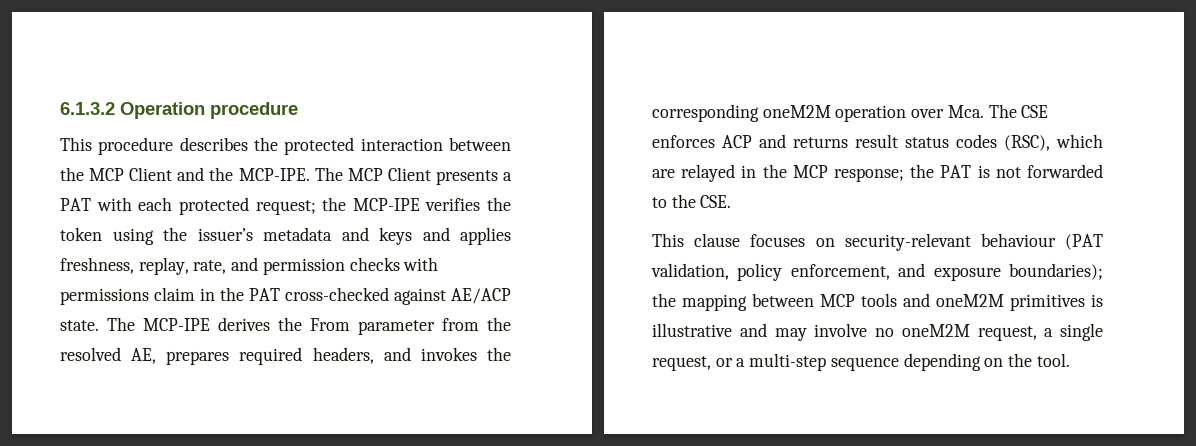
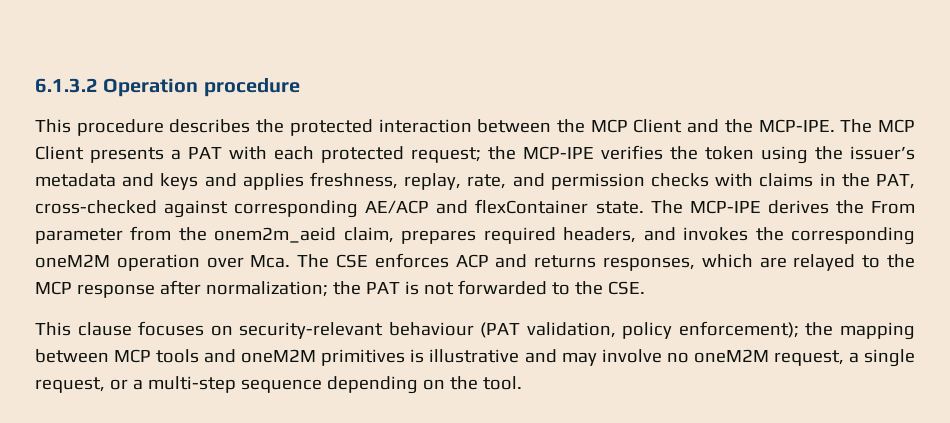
[60,287,280,305] permissions claim in the PAT -> [759,173,916,189] claims in the PAT,
[451,288,511,304] AE/ACP -> [234,199,589,218] corresponding AE/ACP and flexContainer
[60,347,157,364] resolved AE, -> [214,227,394,243] onem2m_aeid claim,
[855,134,1050,151] result status codes (RSC), -> [603,257,695,271] responses,
[741,164,904,182] in the MCP response; -> [862,254,915,268] [35,280,328,298] to the MCP response after normalization;
[790,263,1103,281] enforcement, and exposure boundaries); -> [678,321,799,338] enforcement);

